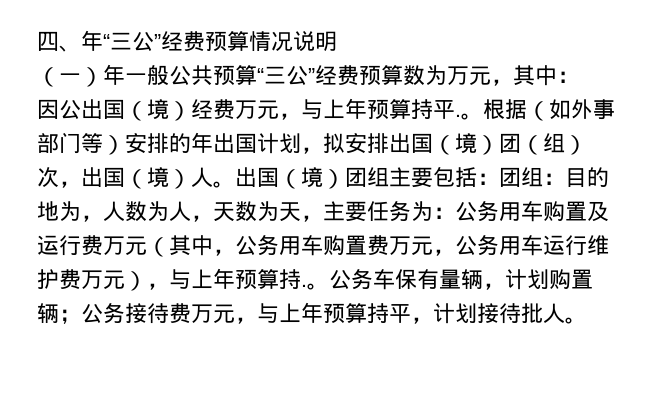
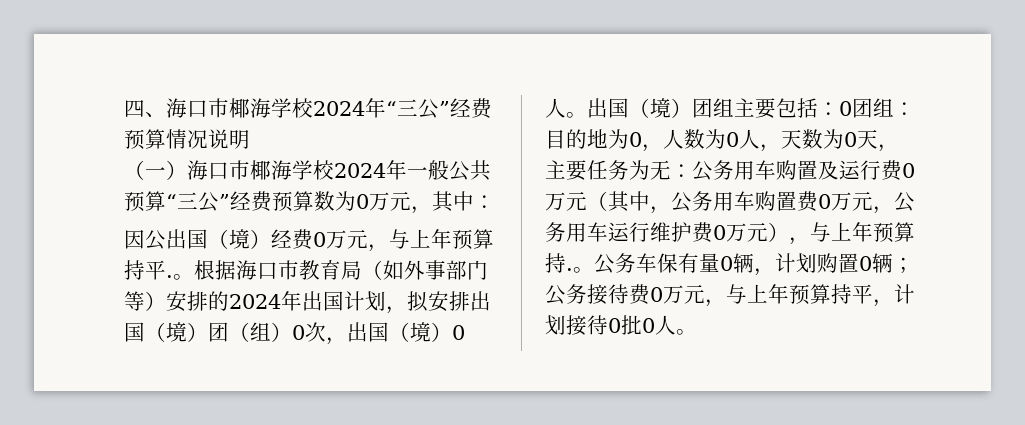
(81, 48) none -> [166,98,365,118] 海口市椰海学校2024
(103, 77) none -> [187,160,386,180] 海口市椰海学校2024
(447, 75) none -> [356,194,369,209] 0
(235, 109) none -> [313,232,326,247] 0
(527, 109) none -> [236,260,362,280] 海口市教育局
(191, 143) none -> [229,294,281,309] 2024
(587, 145) none -> [292,325,305,340] 0
(191, 179) none -> [452,325,465,340] 0
(499, 179) none -> [839,101,852,116] 0
(81, 211) none -> [629,132,642,147] 0
(169, 211) none -> [726,132,739,147] 0
(279, 211) none -> [844,132,857,147] 0
(433, 211) none -> [650,160,671,180] 无
(103, 245) none -> [902,163,915,178] 0
(389, 245) none -> [818,194,831,209] 0
(81, 279) none -> [713,225,726,240] 0
(461, 279) none -> [720,256,733,271] 0
(593, 279) none -> [859,256,872,271] 0
(191, 313) none -> [650,287,663,302] 0
[521,303,543,323] 批 -> [608,315,655,335] 0批0

